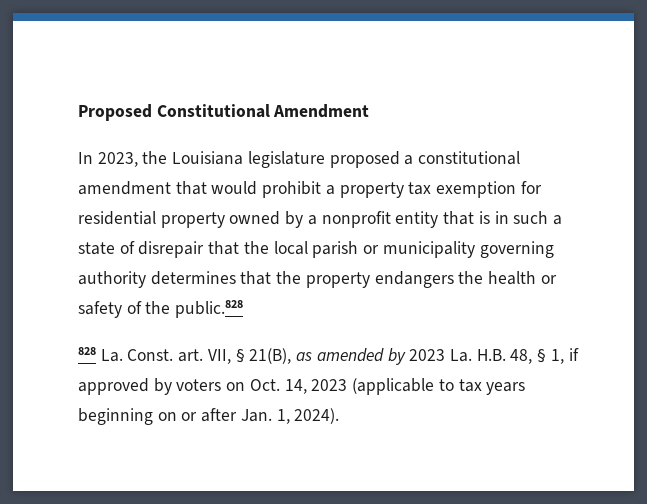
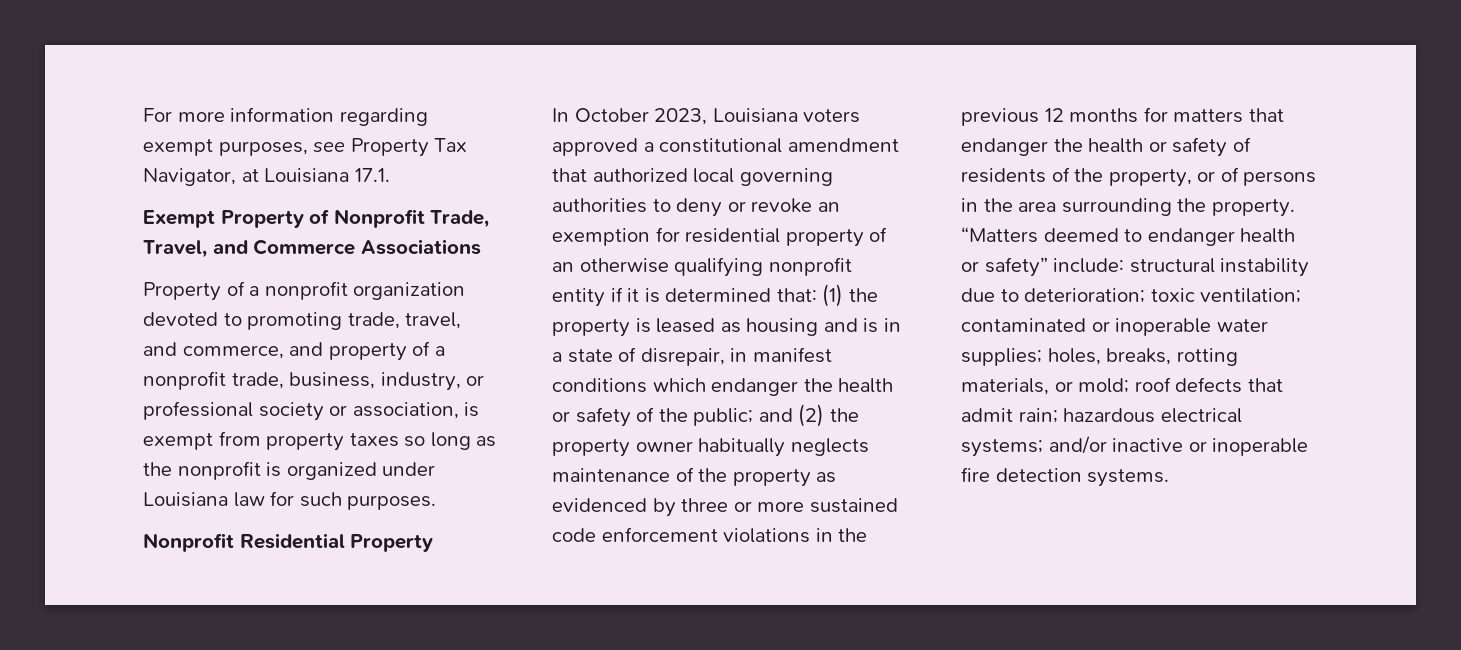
[78,104,370,121] [78,151,521,168] [78,181,542,198] [78,211,475,228] Proposed Constitutional Amendment // In 2023, the Louisiana legislature proposed a constitutional amendment that would prohibit a property tax exemption for residential property owned by a nonprofit entity that -> [143,107,428,126] [143,138,468,157] [143,168,390,186] [143,209,490,228] [143,239,481,258] [143,281,466,301] [143,312,462,330] [143,341,445,361] [143,371,485,391] [143,401,480,421] [143,431,497,451] [143,461,436,480] [143,491,437,510] [143,533,434,552] [552,108,861,125] [552,138,899,156] [552,168,833,186] [552,198,840,217] [552,227,888,247] [552,257,852,277] [552,284,878,307] [552,318,858,337] For more information regarding exempt purposes, see Property Tax Navigator, at Louisiana 17.1. // Exempt Property of Nonprofit Trade, Travel, and Commerce Associations // Property of a nonprofit organization devoted to promoting trade, travel, and commerce, and property of a nonprofit trade, business, industry, or professional society or association, is exempt from property taxes so long as the nonprofit is organized under Louisiana law for such purposes. // Nonprofit Residential Property // In October 2023, Louisiana voters approved a constitutional amendment that authorized local governing authorities to deny or revoke an exemption for residential property of an otherwise qualifying nonprofit entity if it is determined that: (1) the property is leased as housing and
[513,211,549,224] such -> (901, 325) none
[138,241,554,258] [78,271,454,288] disrepair that the local parish or municipality governing authority determines that the property endangers -> [640,347,832,366] [552,378,799,396] disrepair, in manifest conditions which endanger
[175,300,244,318] [78,347,579,365] [78,378,526,395] [78,408,340,425] public.828 // 828 La. Const. art. VII, § 21(B), as amended by 2023 La. H.B. 48, § 1, if approved by voters on Oct. 14, 2023 (applicable to tax years beginning on or after Jan. 1, 2024). -> [693,404,859,427] [552,438,869,457] [552,467,837,487] [552,498,898,517] [552,527,868,543] [961,107,1284,126] [961,137,1251,157] [961,167,1317,187] [961,198,1295,217] [961,227,1296,246] [961,257,1310,277] [961,288,1302,303] [961,318,1268,336] [961,348,1238,366] [961,377,1283,395] [961,408,1242,423] [961,436,1309,457] [961,467,1170,487] public; and (2) the property owner habitually neglects maintenance of the property as evidenced by three or more sustained code enforcement violations in the previous 12 months for matters that endanger the health or safety of residents of the property, or of persons in the area surrounding the property. “Matters deemed to endanger health or safety” include: structural instability due to deterioration; toxic ventilation; contaminated or inoperable water supplies; holes, breaks, rotting materials, or mold; roof defects that admit rain; hazardous electrical systems; and/or inactive or inoperable fire detection systems.

